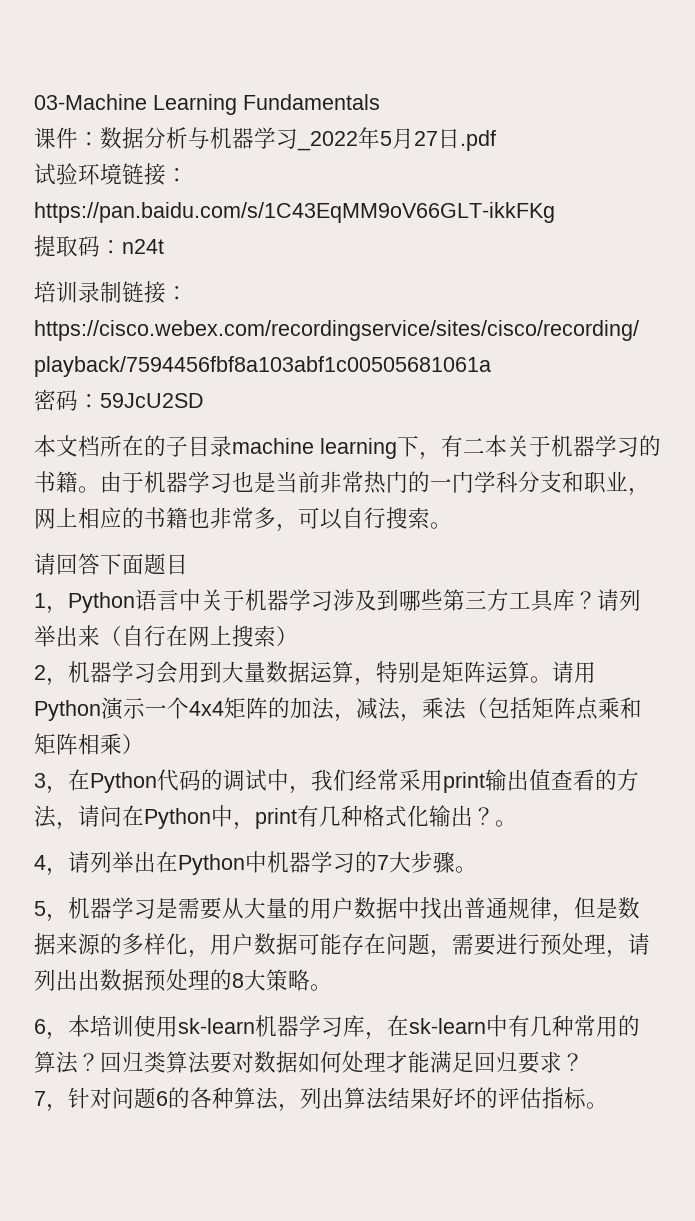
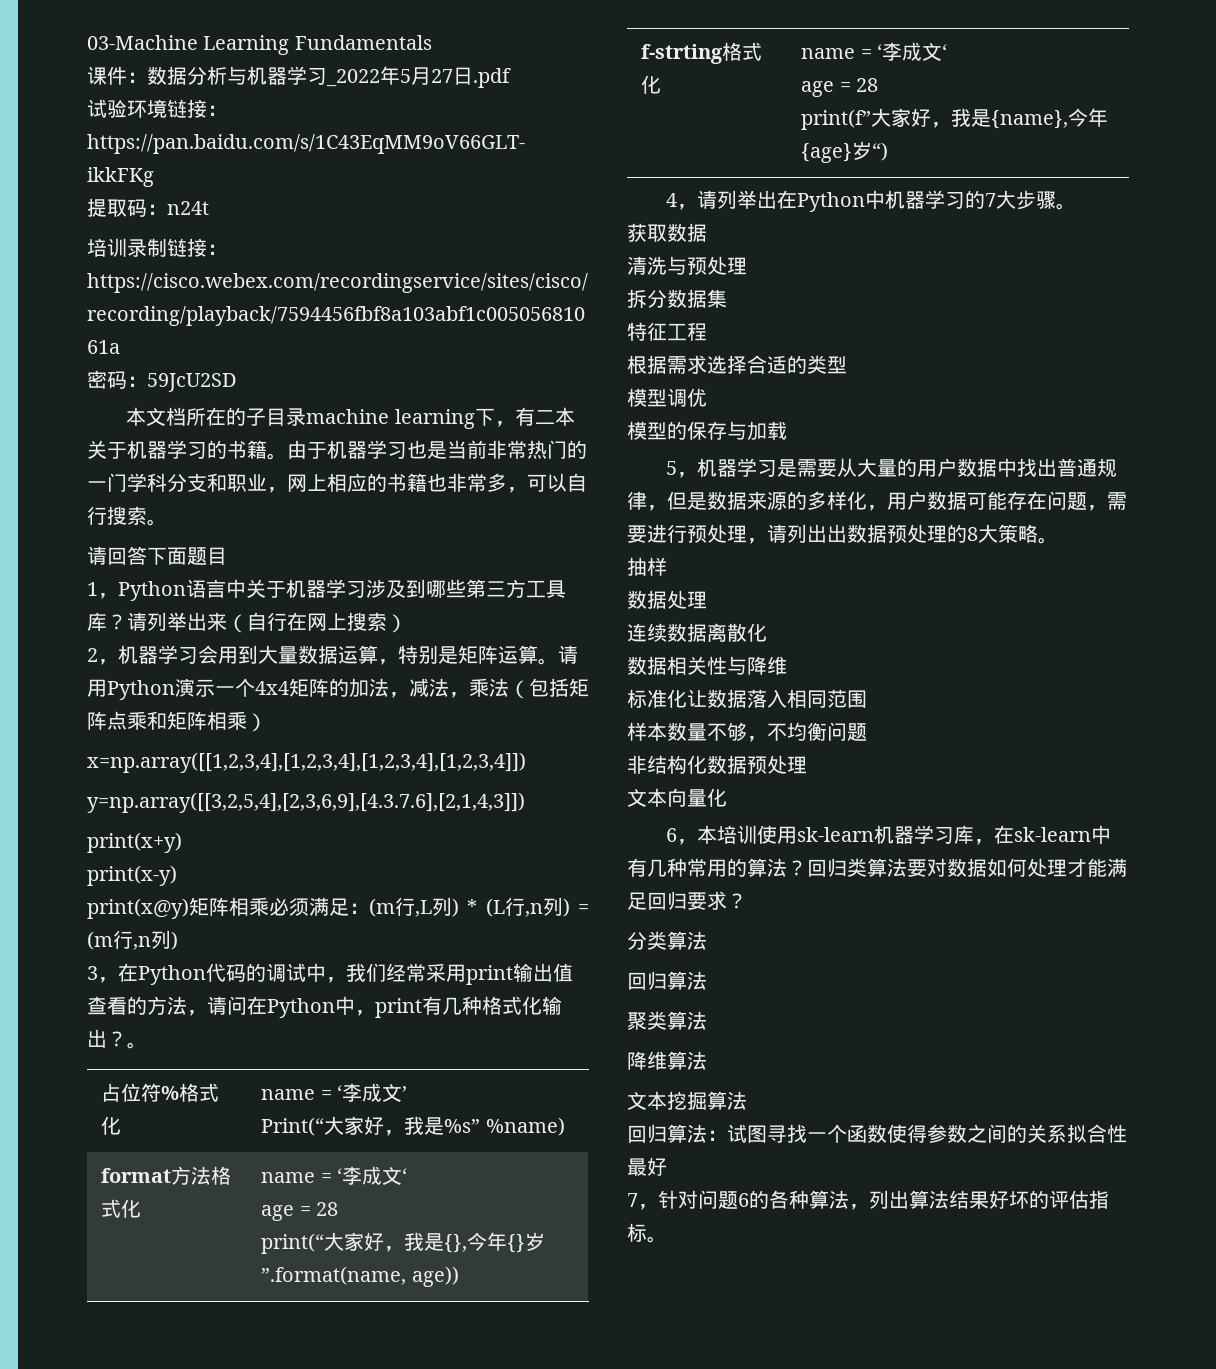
(144, 744) none -> [87,752,526,773] [87,792,525,813] [87,832,182,853] [87,865,177,886] [87,897,589,919] [87,930,178,950] // x=np.array([[1,2,3,4],[1,2,3,4],[1,2,3,4],[1,2,3,4]]) // y=np.array([[3,2,5,4],[2,3,6,9],[4.3.7.6],[2,1,4,3]]) // print(x+y) // print(x-y) // print(x@y)矩阵相乘必须满足：(m行,L列) * (L行,n列) = (m行,n列)
(517, 823) none -> [101,1083,220,1102] [101,1116,122,1135] [261,1083,408,1102] [261,1116,565,1136] [101,1166,232,1185] [101,1199,142,1218] [261,1166,408,1185] [261,1202,339,1221] [261,1232,546,1254] [261,1266,459,1287] [641,42,763,64] [641,75,662,94] [801,42,948,61] [801,78,879,97] [801,108,1109,130] [801,141,889,163] // 占位符%格式化 | name = ‘李成文’ // Print(“大家好，我是%s” %name) // format方法格式化 | name = ‘李成文‘ // age = 28 // print(“大家好，我是{},今年{}岁”.format(name, age)) // f-strting格式化 | name = ‘李成文‘ // age = 28 // print(f”大家好，我是{name},今年{age}岁“)
(477, 869) none -> [627,223,707,242] [627,256,747,275] [627,289,727,308] [627,322,707,341] [627,355,847,374] [627,388,707,407] [627,421,787,441] // 获取数据 // 清洗与预处理 // 拆分数据集 // 特征工程 // 根据需求选择合适的类型 // 模型调优 // 模型的保存与加载
(332, 987) none -> [627,557,667,576] [627,590,707,609] [627,623,767,642] [627,656,787,675] [627,689,867,708] [627,722,867,742] [627,755,807,774] [627,788,727,807] // 抽样 // 数据处理 // 连续数据离散化 // 数据相关性与降维 // 标准化让数据落入相同范围 // 样本数量不够，不均衡问题 // 非结构化数据预处理 // 文本向量化
(584, 1062) none -> [627,931,707,950] [627,971,707,990] [627,1011,707,1030] [627,1051,707,1070] [627,1091,747,1110] [627,1124,1127,1143] [627,1157,667,1176] // 分类算法 // 回归算法 // 聚类算法 // 降维算法 // 文本挖掘算法 // 回归算法：试图寻找一个函数使得参数之间的关系拟合性最好

